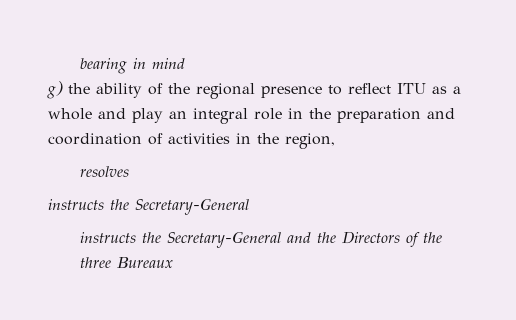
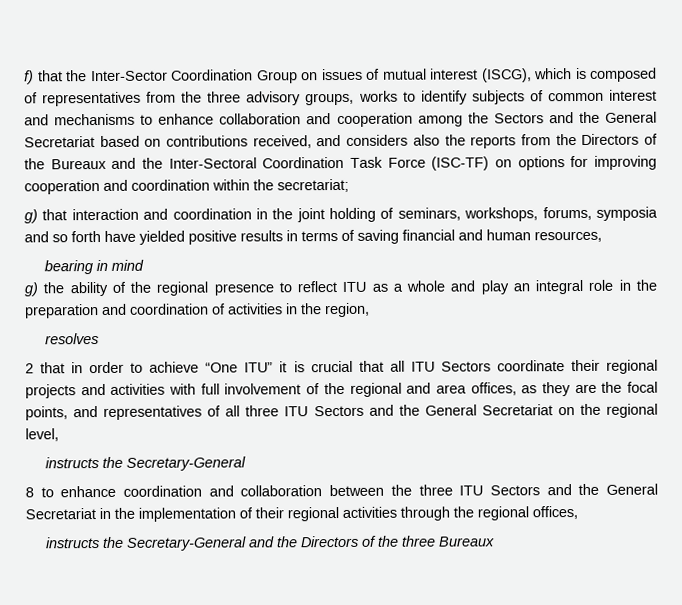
(79, 66) none -> [24,67,657,85] [24,89,658,107] [24,111,658,128] [24,133,658,149] [24,155,657,171] [24,178,349,195] [24,206,658,224] [24,229,602,245] f) that the Inter-Sector Coordination Group on issues of mutual interest (ISCG), which is composed of representatives from the three advisory groups, works to identify subjects of common interest and mechanisms to enhance collaboration and cooperation among the Sectors and the General Secretariat based on contributions received, and considers also the reports from the Directors of the Bureaux and the Inter-Sectoral Coordination Task Force (ISC-TF) on options for improving cooperation and coordination within the secretariat; // g) that interaction and coordination in the joint holding of seminars, workshops, forums, symposia and so forth have yielded positive results in terms of saving financial and human resources, //
[48,198,249,215] instructs the Secretary-General -> [25,359,658,374] [25,381,658,399] [25,403,658,421] [25,428,59,442] [44,456,246,471] [25,483,659,498] [25,506,578,522] 2 that in order to achieve “One ITU” it is crucial that all ITU Sectors coordinate their regional projects and activities with full involvement of the regional and area offices, as they are the focal points, and representatives of all three ITU Sectors and the General Secretariat on the regional level, // instructs the Secretary-General // 8 to enhance coordination and collaboration between the three ITU Sectors and the General Secretariat in the implementation of their regional activities through the regional offices,

